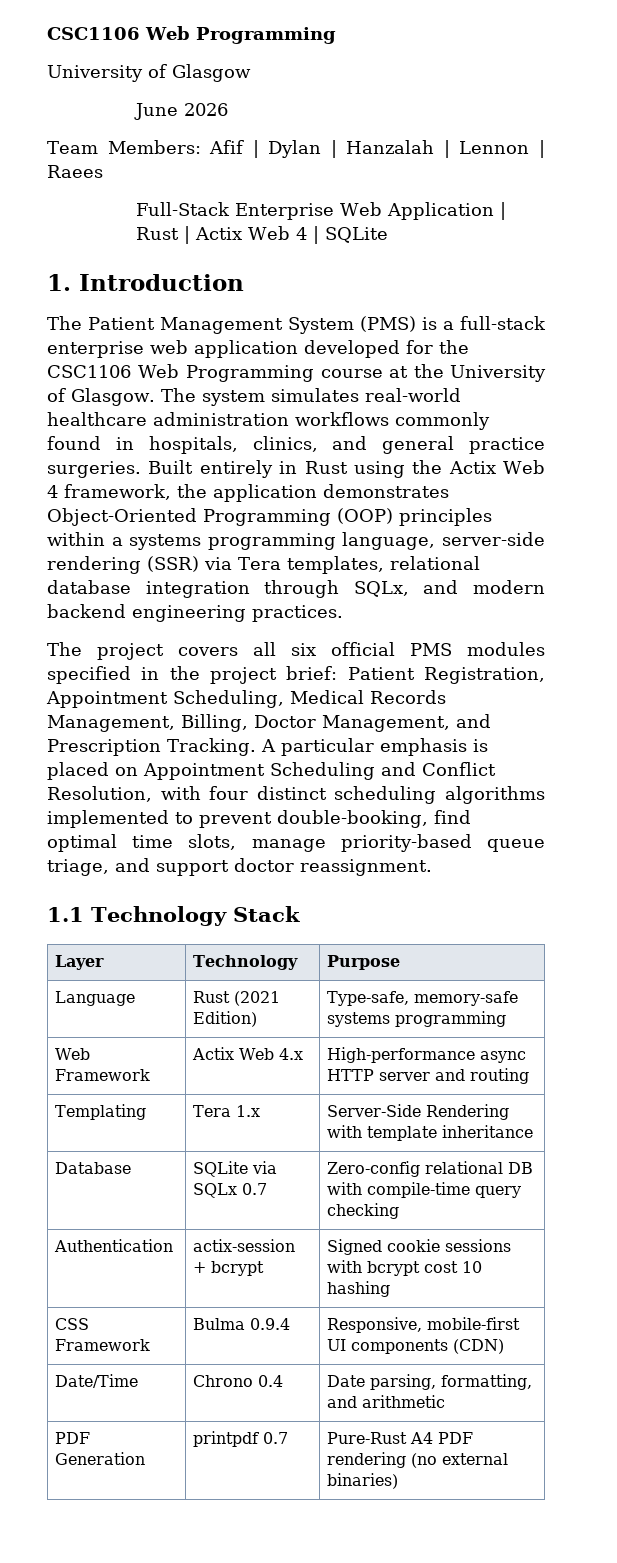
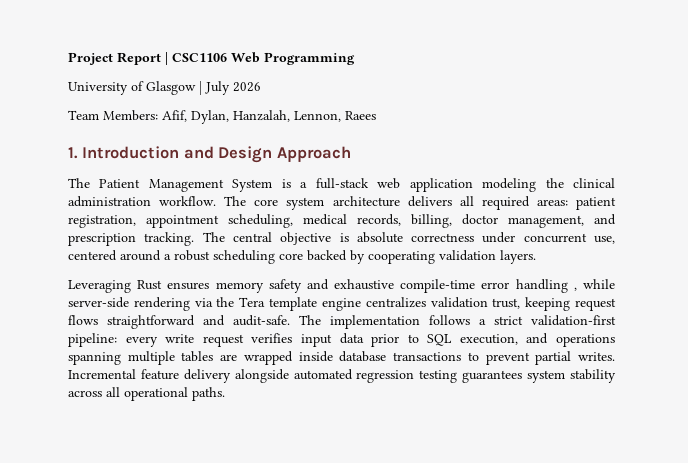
(47, 33) none -> [68,52,168,65] Project Report |
[133,103,178,120] // June -> [199,81,230,95] | July
[209,140,545,158] [47,165,103,178] [135,202,506,220] [135,226,388,244] Afif | Dylan | Hanzalah | Lennon | Raees // Full-Stack Enterprise Web Application | Rust | Actix Web 4 | SQLite -> [162,110,376,124] Afif, Dylan, Hanzalah, Lennon, Raees
(244, 282) none -> [183,146,351,163] and Design Approach
[359,316,416,332] (PMS) -> (273, 185) none
[47,341,144,358] enterprise -> (369, 183) none
[304,340,469,358] [47,364,547,382] [47,388,461,406] [47,412,490,430] [47,436,545,454] [47,460,546,478] [47,484,449,502] [47,508,492,526] [47,532,545,550] [47,556,480,574] [47,580,545,598] [47,604,343,622] [47,642,545,660] [47,666,545,684] [46,690,446,708] [47,714,491,732] [47,738,488,756] [47,762,496,780] [47,786,545,804] [47,810,471,828] [47,834,545,852] [47,858,432,876] [47,906,300,926] [55,955,105,970] [193,955,299,970] [327,955,401,970] [55,991,136,1006] [193,991,281,1006] [193,1011,258,1027] [327,991,519,1006] [327,1011,507,1027] [55,1048,91,1060] [55,1069,151,1081] [192,1047,304,1060] [327,1047,527,1063] [327,1068,530,1084] [55,1104,147,1120] [193,1105,261,1117] [327,1104,510,1120] [327,1125,534,1141] [55,1162,132,1174] [193,1161,278,1177] [193,1183,268,1198] [327,1161,534,1177] [327,1182,522,1198] [327,1203,400,1219] [54,1239,174,1252] [193,1239,296,1252] [193,1261,265,1276] [327,1239,512,1255] [327,1260,483,1276] [327,1281,391,1297] [55,1318,90,1330] [55,1339,151,1351] [193,1318,291,1330] [327,1317,521,1333] [327,1339,505,1354] [55,1374,139,1388] [193,1375,284,1387] [327,1374,533,1390] [327,1395,446,1408] [55,1432,91,1444] [55,1452,146,1465] [193,1431,289,1447] [327,1432,474,1444] [327,1452,509,1468] [327,1473,399,1489] developed for the CSC1106 Web Programming course at the University of Glasgow. The system simulates real-world healthcare administration workflows commonly found in hospitals, clinics, and general practice surgeries. Built entirely in Rust using the Actix Web 4 framework, the application demonstrates Object-Oriented Programming (OOP) principles within a systems programming language, server-side rendering (SSR) via Tera templates, relational database integration through SQLx, and modern backend engineering practices. // The project covers all six official PMS modules specified in the project brief: Patient Registration, Appointment Scheduling, Medical Records Management, Billing, Doctor Management, and Prescription Tracking. A particular emphasis is placed on Appointment Scheduling and Conflict Resolution, with four distinct scheduling algorithms implemented to prevent double-booking, find optimal time slots, manage priority-based queue triage, and support doctor reassignment. // 1.1 Technology Stack // Layer | Technology | Purpose // Language | Rust (2021 Edition) | Type-safe, memory-safe systems programming // Web Framework | Actix Web 4.x | High-performance async HTTP server and routing // Templating | Tera 1.x | Server-Side Rendering with template inheritance // Database | SQLite via SQLx 0.7 | Zero-config relational DB with compile-time query checking // Authentication | actix-session + bcrypt | Signed cookie sessions with bcrypt cost 10 hashing // CSS Framework | Bulma 0.9.4 | Responsive, mobile-first UI components (CDN) // Date/Time | Chrono 0.4 | Date parsing, formatting, and arithmetic // PDF Generation | printpdf 0.7 | Pure-Rust A4 PDF rendering (no external binaries) -> [482,178,615,192] [68,196,617,210] [68,214,616,228] [68,232,615,246] [68,250,536,264] [68,279,615,293] [68,297,616,311] [68,315,616,329] [68,333,615,347] [68,351,616,365] [68,369,617,383] [68,387,225,401] modeling the clinical administration workflow. The core system architecture delivers all required areas: patient registration, appointment scheduling, medical records, billing, doctor management, and prescription tracking. The central objective is absolute correctness under concurrent use, centered around a robust scheduling core backed by cooperating validation layers. // Leveraging Rust ensures memory safety and exhaustive compile-time error handling , while server-side rendering via the Tera template engine centralizes validation trust, keeping request flows straightforward and audit-safe. The implementation follows a strict validation-first pipeline: every write request verifies input data prior to SQL execution, and operations spanning multiple tables are wrapped inside database transactions to prevent partial writes. Incremental feature delivery alongside automated regression testing guarantees system stability across all operational paths.

